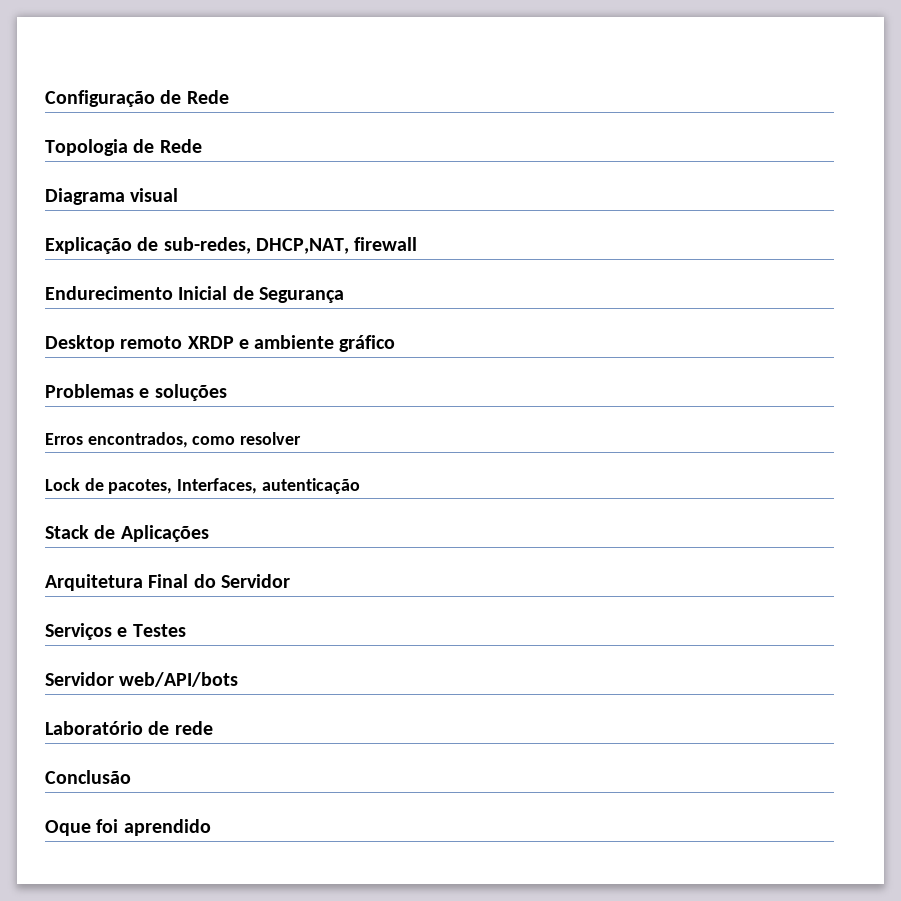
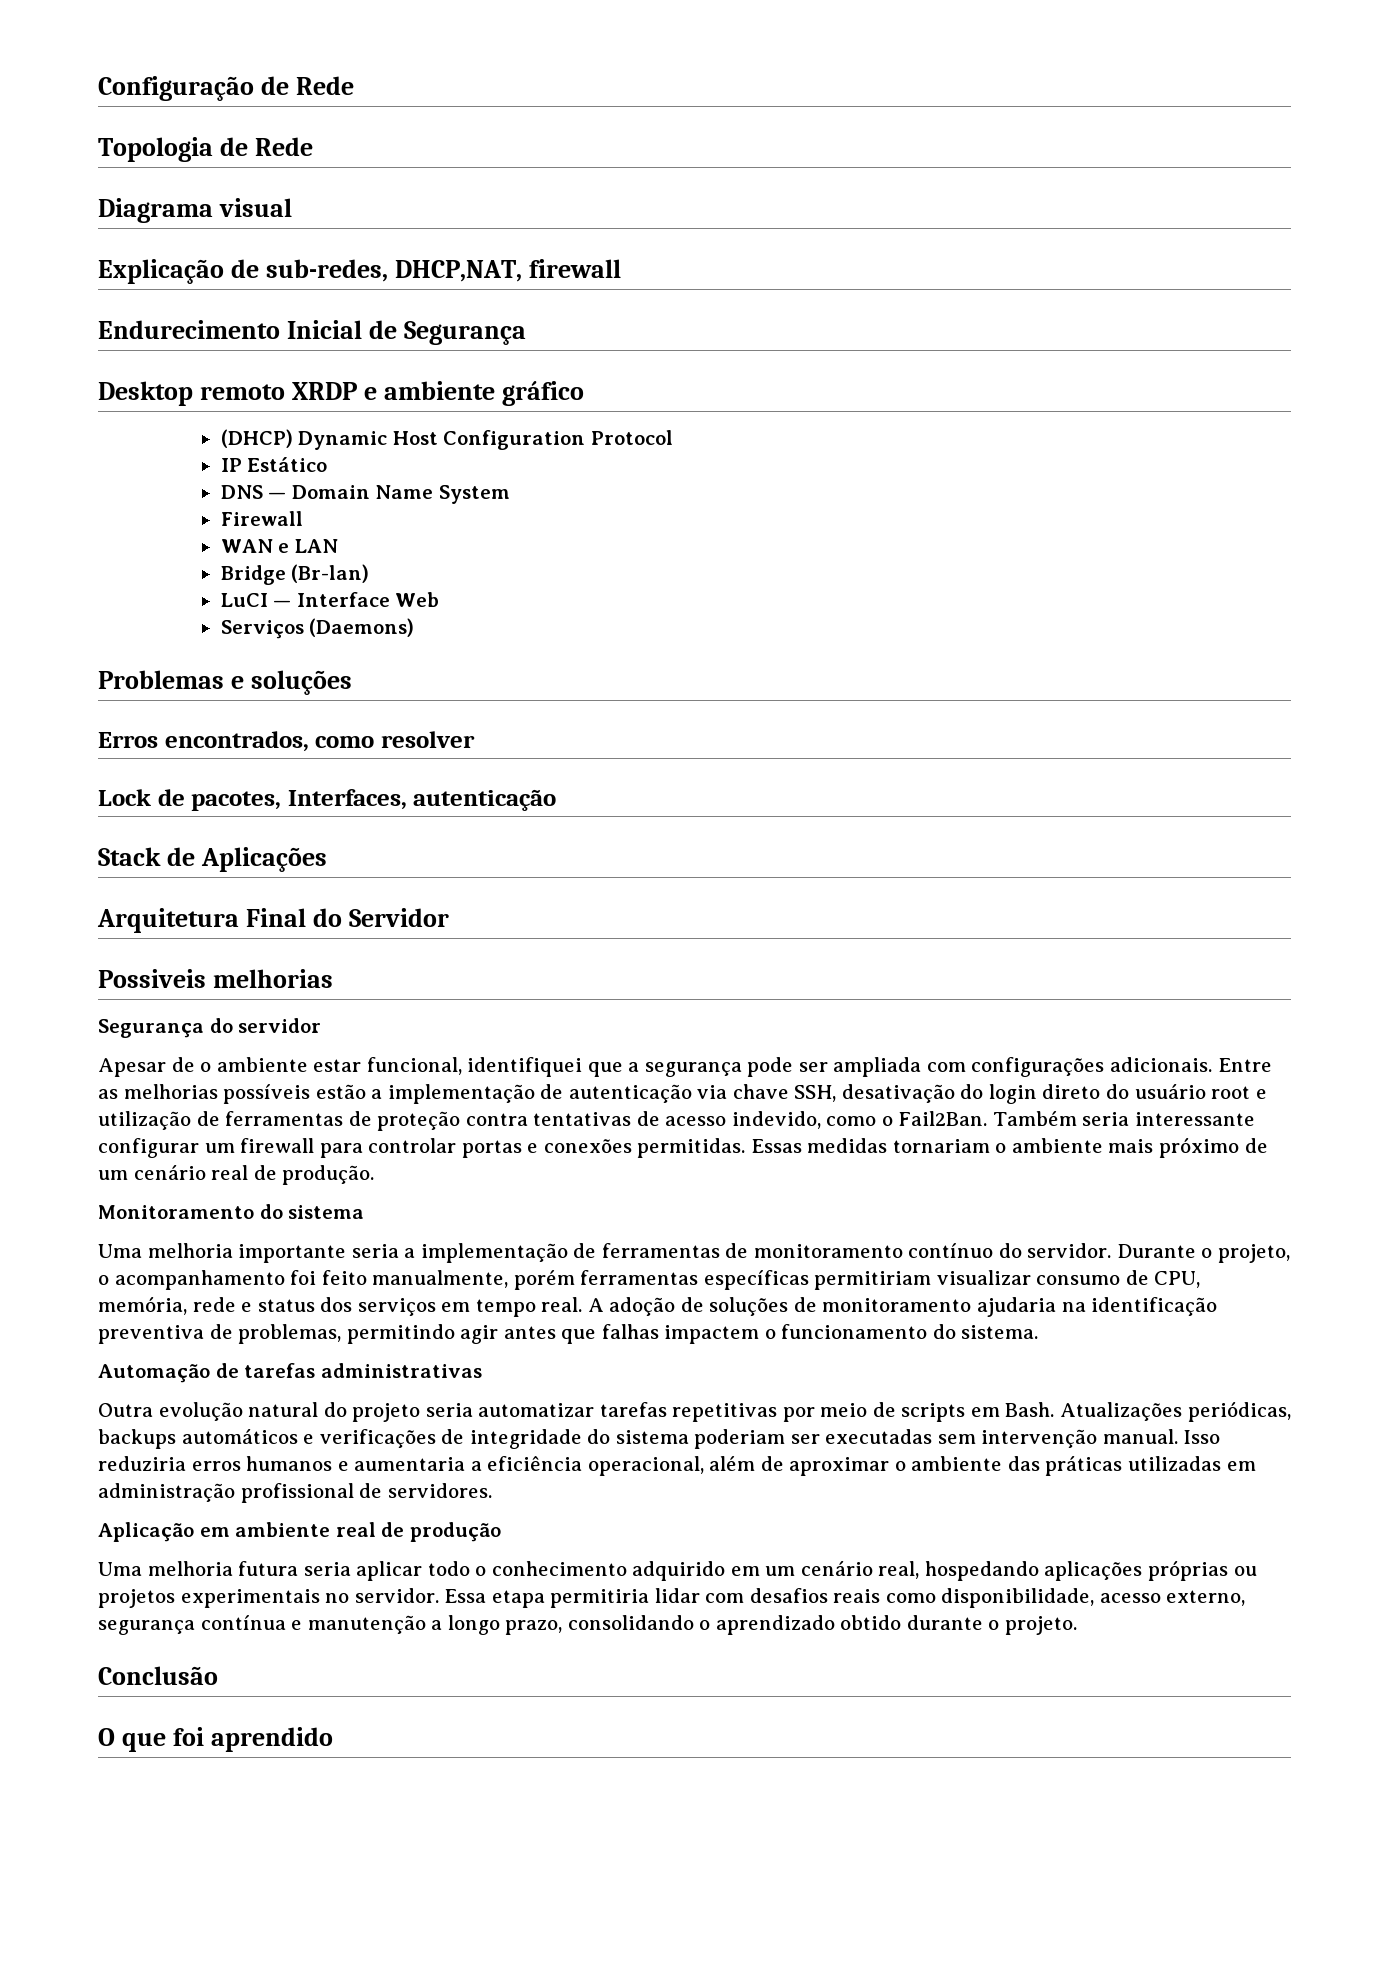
(396, 343) none -> [220,429,673,450] [220,457,328,472] [220,485,510,504] [220,511,303,526] [220,539,338,553] [220,564,370,585] [220,592,440,607] [220,618,415,639] // (DHCP) Dynamic Host Configuration Protocol // IP Estático // DNS — Domain Name System // Firewall // WAN e LAN // Bridge (Br-lan) // LuCI — Interface Web // Serviços (Daemons)
[45,623,186,640] [45,672,239,687] [45,721,213,735] Serviços e Testes // Servidor web/API/bots // Laboratório de rede -> [98,969,334,988] [98,1018,322,1038] [98,1057,1272,1077] [98,1084,1267,1104] [98,1111,1255,1131] [98,1137,1268,1158] [98,1165,375,1185] [98,1204,365,1219] [98,1243,1291,1263] [98,1270,1201,1290] [98,1296,1218,1317] [98,1324,1039,1344] [98,1363,482,1383] [98,1401,1291,1422] [98,1429,1221,1449] [98,1456,1256,1476] [98,1483,492,1503] [98,1522,501,1542] [98,1560,1257,1581] [98,1588,1246,1608] [98,1615,1077,1635] Possiveis melhorias // Segurança do servidor // Apesar de o ambiente estar funcional, identifiquei que a segurança pode ser ampliada com configurações adicionais. Entre as melhorias possíveis estão a implementação de autenticação via chave SSH, desativação do login direto do usuário root e utilização de ferramentas de proteção contra tentativas de acesso indevido, como o Fail2Ban. Também seria interessante configurar um firewall para controlar portas e conexões permitidas. Essas medidas tornariam o ambiente mais próximo de um cenário real de produção. // Monitoramento do sistema // Uma melhoria importante seria a implementação de ferramentas de monitoramento contínuo do servidor. Durante o projeto, o acompanhamento foi feito manualmente, porém ferramentas específicas permitiriam visualizar consumo de CPU, memória, rede e status dos serviços em tempo real. A adoção de soluções de monitoramento ajudaria na identificação preventiva de problemas, permitindo agir antes que falhas impactem o funcionamento do sistema. // Automação de tarefas administrativas // Outra evolução natural do projeto seria automatizar tarefas repetitivas por meio de scripts em Bash. Atualizações periódicas, backups automáticos e verificações de integridade do sistema poderiam ser executadas sem intervenção manual. Isso reduziria erros humanos e aumentaria a eficiência operacional, além de aproximar o ambiente das práticas utilizadas em administração profissional de servidores. // Aplicação em ambiente real de produção // Uma melhoria futura seria aplicar todo o conhecimento adquirido em um cenário real, hospedando aplicações próprias ou projetos experimentais no servidor. Essa etapa permitiria lidar com desafios reais como disponibilidade, acesso externo, segurança contínua e manutenção a longo prazo, consolidando o aprendizado obtido durante o projeto.
[45,820,91,836] Oque -> [98,1728,167,1752] O que

